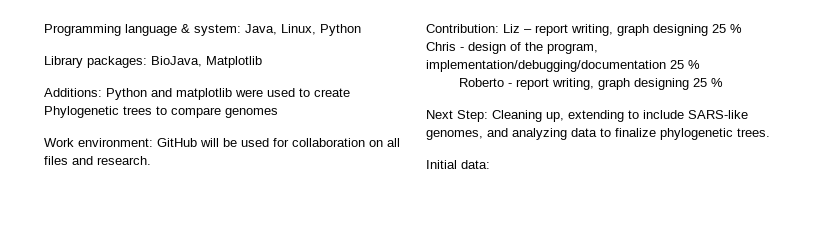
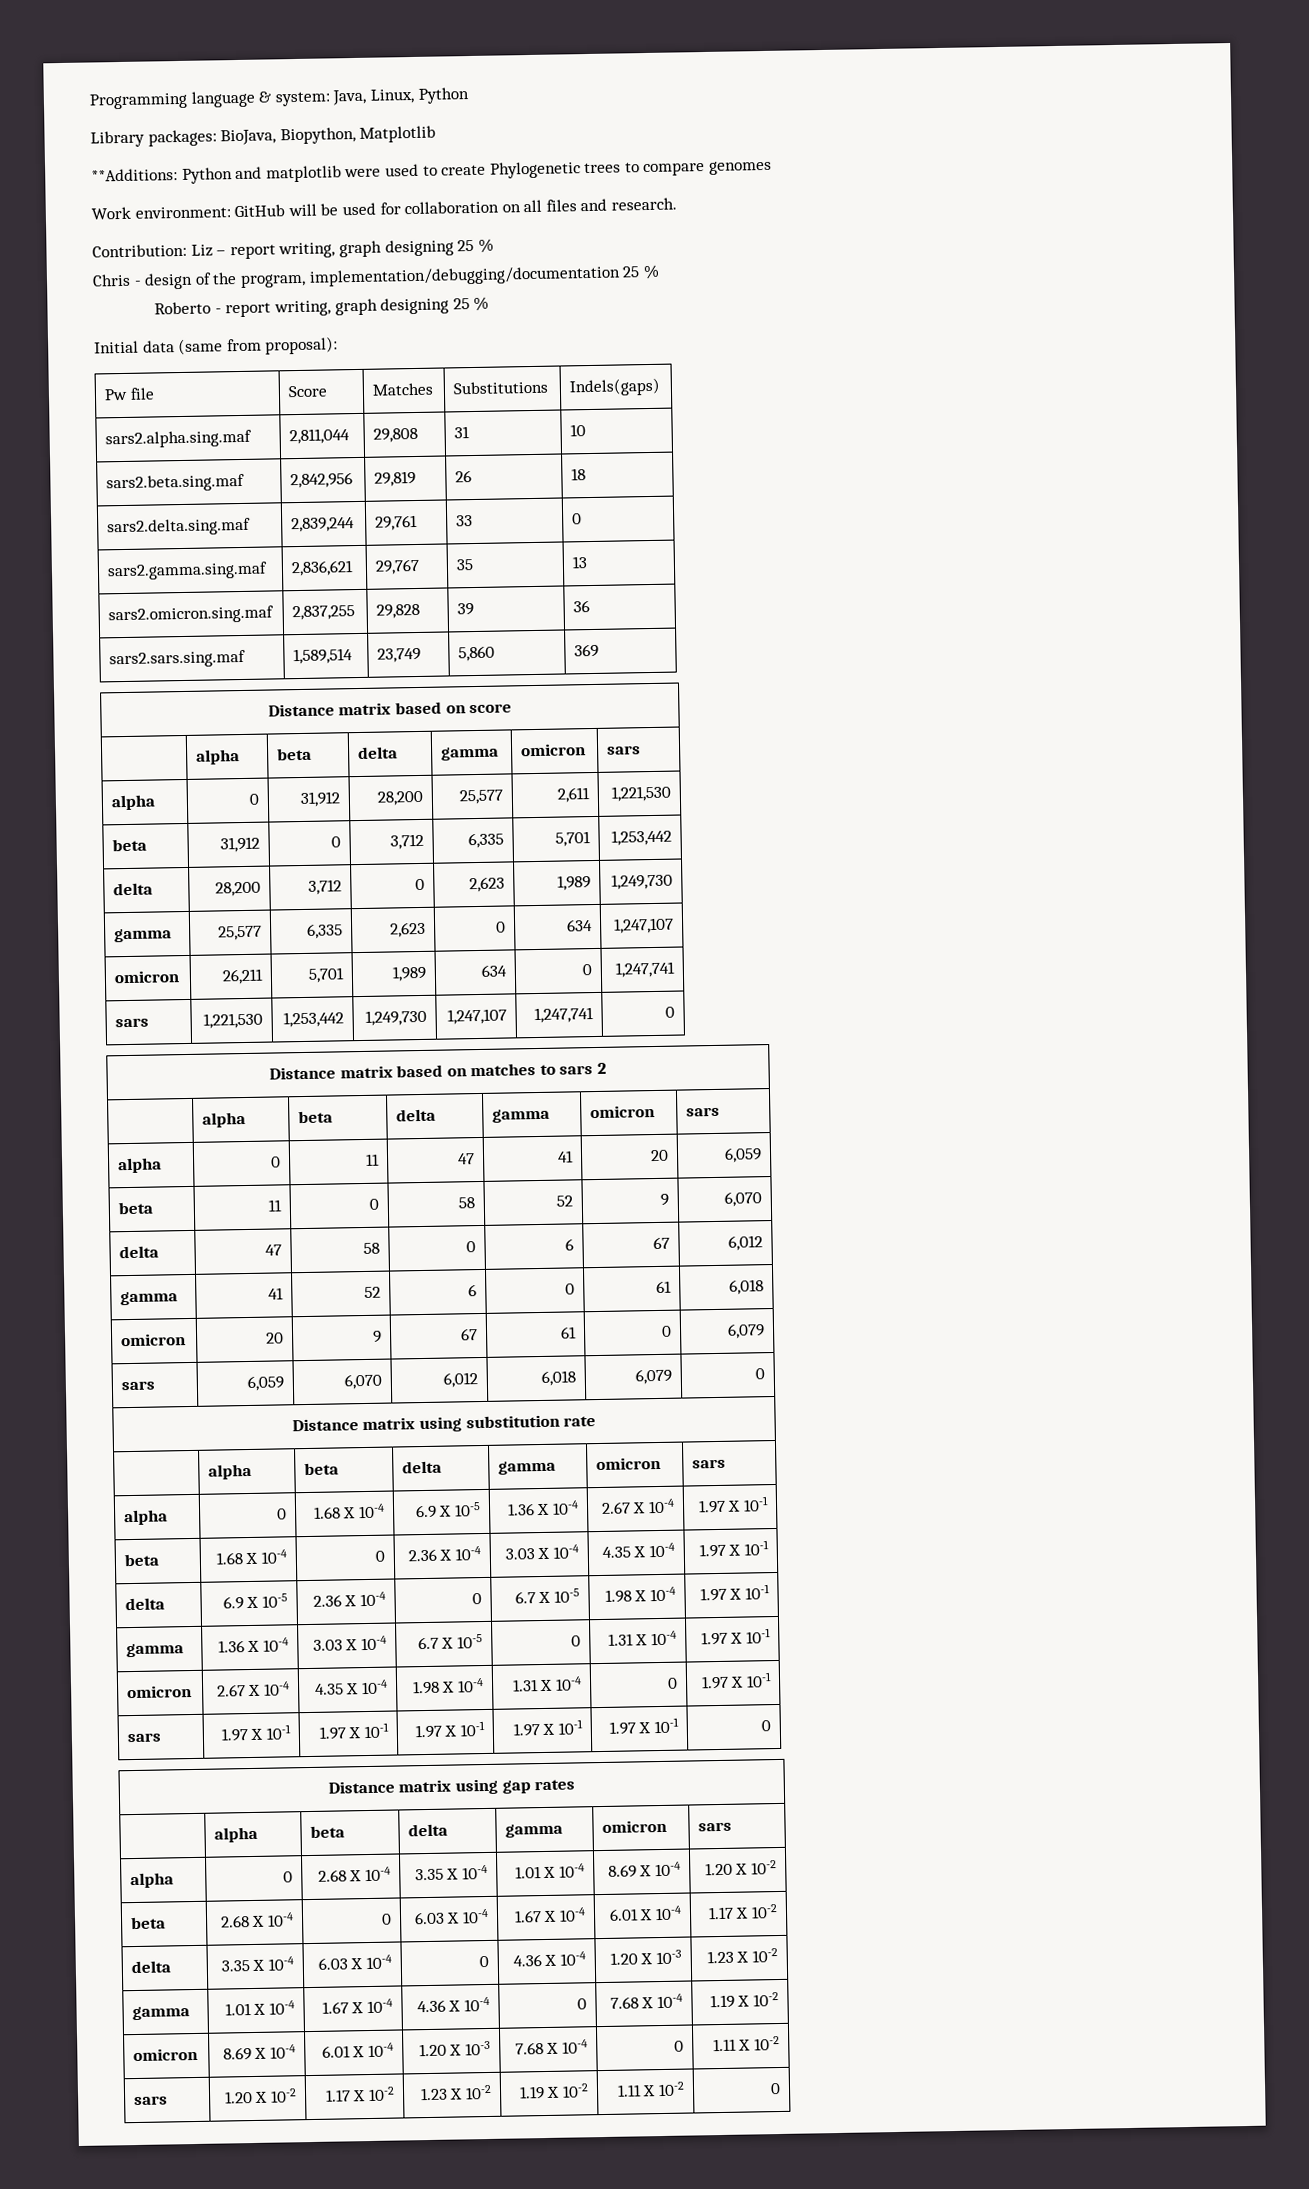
(202, 61) none -> [279,126,356,145] Biopython,
[44,88,102,97] Additions: -> [91,168,178,182] **Additions:
[426,110,748,122] [426,128,770,140] [426,160,490,169] Next Step: Cleaning up, extending to include SARS-like genomes, and analyzing data to finalize phylogenetic trees. // Initial data: -> [94,336,339,356] [104,387,155,401] [288,385,329,398] [372,382,434,396] [453,380,549,395] [569,377,662,397] [105,429,253,449] [289,428,351,445] [373,427,419,443] [454,426,471,439] [570,424,587,437] [106,473,246,493] [290,472,354,489] [374,470,417,487] [455,470,473,483] [571,468,587,481] [107,517,252,537] [291,517,356,533] [375,514,419,531] [456,515,474,527] [572,513,583,525] [107,561,269,581] [291,560,355,577] [375,558,421,575] [456,559,475,571] [572,556,588,569] [108,605,275,625] [292,605,356,621] [376,603,421,619] [457,603,475,616] [573,600,591,613] [109,649,247,669] [293,648,354,665] [377,647,422,663] [458,645,496,662] [574,643,600,658] [267,701,513,717] [196,749,241,765] [277,747,313,761] [358,746,399,760] [441,746,500,761] [520,743,587,757] [607,745,642,755] [111,794,157,811] [248,793,259,805] [299,791,341,808] [376,790,424,806] [458,789,504,805] [556,787,590,803] [610,785,671,802] [112,838,148,852] [219,836,260,853] [330,836,341,848] [389,833,424,850] [467,832,504,849] [554,831,591,847] [610,829,672,846] [113,882,154,896] [214,881,261,897] [307,879,342,895] [414,878,425,891] [468,876,505,893] [556,875,591,891] [610,873,673,890] [114,928,173,943] [217,925,262,941] [306,923,343,939] [389,921,426,938] [495,921,506,933] [565,919,593,932] [612,917,674,934] [114,970,181,984] [221,968,264,985] [307,967,345,983] [391,965,427,982] [480,964,507,977] [581,964,592,976] [614,961,675,978] [115,1017,150,1028] [202,1012,263,1029] [282,1011,344,1028] [364,1009,427,1026] [446,1008,507,1025] [533,1007,594,1024] [664,1006,675,1018] [268,1062,608,1080] [202,1111,247,1128] [298,1110,334,1124] [396,1108,437,1122] [492,1108,551,1123] [590,1104,656,1119] [686,1106,721,1117] [118,1157,163,1174] [270,1156,281,1168] [364,1153,380,1166] [456,1153,475,1165] [556,1150,574,1163] [649,1149,669,1162] [723,1147,762,1163] [118,1201,154,1215] [267,1199,282,1212] [368,1198,379,1210] [457,1197,475,1209] [555,1195,573,1207] [659,1193,669,1206] [723,1191,762,1207] [119,1245,160,1259] [264,1244,282,1256] [362,1242,380,1255] [465,1241,476,1253] [564,1238,574,1251] [652,1236,670,1250] [727,1235,763,1251] [120,1291,179,1306] [267,1287,284,1300] [363,1286,381,1299] [467,1284,477,1297] [564,1283,575,1295] [655,1280,672,1294] [728,1279,764,1295] [121,1333,187,1347] [265,1332,284,1344] [372,1330,382,1343] [459,1328,478,1341] [559,1326,577,1339] [660,1325,672,1337] [726,1323,765,1339] [121,1380,156,1391] [246,1375,285,1392] [343,1373,382,1390] [442,1372,478,1388] [540,1370,576,1386] [634,1368,672,1385] [754,1368,765,1380] [291,1414,597,1433] [208,1463,253,1480] [304,1462,340,1476] [402,1460,443,1474] [498,1460,557,1475] [596,1456,662,1471] [692,1458,727,1469] [124,1509,169,1526] [276,1508,287,1520] [313,1503,385,1519] [414,1502,481,1519] [506,1500,579,1516] [600,1498,675,1514] [697,1496,769,1514] [124,1553,160,1567] [215,1549,287,1565] [374,1550,385,1562] [407,1546,481,1562] [504,1544,579,1560] [601,1542,675,1558] [698,1540,769,1558] [125,1597,166,1611] [222,1593,288,1610] [312,1591,386,1607] [471,1593,482,1605] [514,1588,580,1604] [604,1586,676,1603] [699,1584,770,1602] [126,1643,185,1658] [217,1637,289,1653] [312,1635,387,1651] [417,1634,483,1650] [570,1635,581,1647] [607,1630,677,1646] [700,1628,771,1646] [127,1684,193,1699] [216,1681,290,1697] [314,1679,388,1695] [411,1678,484,1695] [511,1676,582,1692] [666,1677,678,1689] [700,1672,772,1690] [127,1732,162,1743] [220,1724,291,1742] [318,1722,389,1740] [414,1720,485,1739] [512,1719,583,1737] [608,1717,679,1735] [760,1720,771,1732] [327,1778,576,1795] [214,1826,259,1843] [310,1825,346,1838] [408,1823,449,1837] [505,1823,564,1838] [602,1819,668,1833] [698,1821,733,1832] [130,1872,175,1889] [282,1871,293,1883] [317,1866,391,1882] [414,1864,488,1881] [514,1863,585,1879] [607,1861,681,1878] [704,1860,777,1876] [130,1916,167,1930] [219,1912,294,1928] [380,1913,392,1925] [413,1908,489,1925] [513,1907,586,1923] [608,1905,682,1921] [707,1904,778,1920] [131,1960,172,1974] [220,1956,294,1972] [317,1954,392,1970] [478,1955,489,1968] [512,1951,586,1967] [609,1949,682,1965] [706,1948,778,1964] [132,2006,191,2021] [224,2000,295,2016] [321,1998,393,2014] [416,1996,490,2013] [576,1998,587,2010] [609,1993,683,2009] [709,1992,779,2009] [133,2047,199,2062] [222,2044,296,2061] [321,2042,394,2058] [418,2040,491,2057] [514,2039,588,2055] [673,2040,684,2052] [712,2036,780,2052] [134,2095,169,2106] [223,2088,297,2104] [324,2086,395,2102] [419,2084,492,2101] [518,2083,589,2100] [616,2081,685,2097] [769,2082,781,2095] Initial data (same from proposal): // Pw file | Score | Matches | Substitutions | Indels(gaps) // sars2.alpha.sing.maf | 2,811,044 | 29,808 | 31 | 10 // sars2.beta.sing.maf | 2,842,956 | 29,819 | 26 | 18 // sars2.delta.sing.maf | 2,839,244 | 29,761 | 33 | 0 // sars2.gamma.sing.maf | 2,836,621 | 29,767 | 35 | 13 // sars2.omicron.sing.maf | 2,837,255 | 29,828 | 39 | 36 // sars2.sars.sing.maf | 1,589,514 | 23,749 | 5,860 | 369 // Distance matrix based on score // | alpha | beta | delta | gamma | omicron | sars // alpha | 0 | 31,912 | 28,200 | 25,577 | 2,611 | 1,221,530 // beta | 31,912 | 0 | 3,712 | 6,335 | 5,701 | 1,253,442 // delta | 28,200 | 3,712 | 0 | 2,623 | 1,989 | 1,249,730 // gamma | 25,577 | 6,335 | 2,623 | 0 | 634 | 1,247,107 // omicron | 26,211 | 5,701 | 1,989 | 634 | 0 | 1,247,741 // sars | 1,221,530 | 1,253,442 | 1,249,730 | 1,247,107 | 1,247,741 | 0 // Distance matrix based on matches to sars 2 // | alpha | beta | delta | gamma | omicron | sars // alpha | 0 | 11 | 47 | 41 | 20 | 6,059 // beta | 11 | 0 | 58 | 52 | 9 | 6,070 // delta | 47 | 58 | 0 | 6 | 67 | 6,012 // gamma | 41 | 52 | 6 | 0 | 61 | 6,018 // omicron | 20 | 9 | 67 | 61 | 0 | 6,079 // sars | 6,059 | 6,070 | 6,012 | 6,018 | 6,079 | 0 // Distance matrix using substitution rate // | alpha | beta | delta | gamma | omicron | sars // alpha | 0 | 1.68 X 10-4 | 6.9 X 10-5 | 1.36 X 10-4 | 2.67 X 10-4 | 1.97 X 10-1 // beta | 1.68 X 10-4 | 0 | 2.36 X 10-4 | 3.03 X 10-4 | 4.35 X 10-4 | 1.97 X 10-1 // delta | 6.9 X 10-5 | 2.36 X 10-4 | 0 | 6.7 X 10-5 | 1.98 X 10-4 | 1.97 X 10-1 // gamma | 1.36 X 10-4 | 3.03 X 10-4 | 6.7 X 10-5 | 0 | 1.31 X 10-4 | 1.97 X 10-1 // omicron | 2.67 X 10-4 | 4.35 X 10-4 | 1.98 X 10-4 | 1.31 X 10-4 | 0 | 1.97 X 10-1 // sars | 1.97 X 10-1 | 1.97 X 10-1 | 1.97 X 10-1 | 1.97 X 10-1 | 1.97 X 10-1 | 0 // Distance matrix using gap rates // | alpha | beta | delta | gamma | omicron | sars // alpha | 0 | 2.68 X 10-4 | 3.35 X 10-4 | 1.01 X 10-4 | 8.69 X 10-4 | 1.20 X 10-2 // beta | 2.68 X 10-4 | 0 | 6.03 X 10-4 | 1.67 X 10-4 | 6.01 X 10-4 | 1.17 X 10-2 // delta | 3.35 X 10-4 | 6.03 X 10-4 | 0 | 4.36 X 10-4 | 1.20 X 10-3 | 1.23 X 10-2 // gamma | 1.01 X 10-4 | 1.67 X 10-4 | 4.36 X 10-4 | 0 | 7.68 X 10-4 | 1.19 X 10-2 // omicron | 8.69 X 10-4 | 6.01 X 10-4 | 1.20 X 10-3 | 7.68 X 10-4 | 0 | 1.11 X 10-2 // sars | 1.20 X 10-2 | 1.17 X 10-2 | 1.23 X 10-2 | 1.19 X 10-2 | 1.11 X 10-2 | 0

